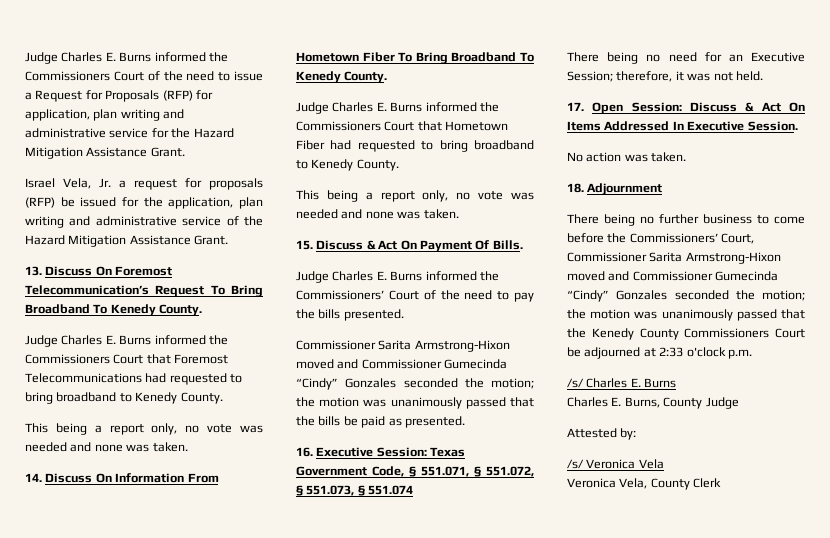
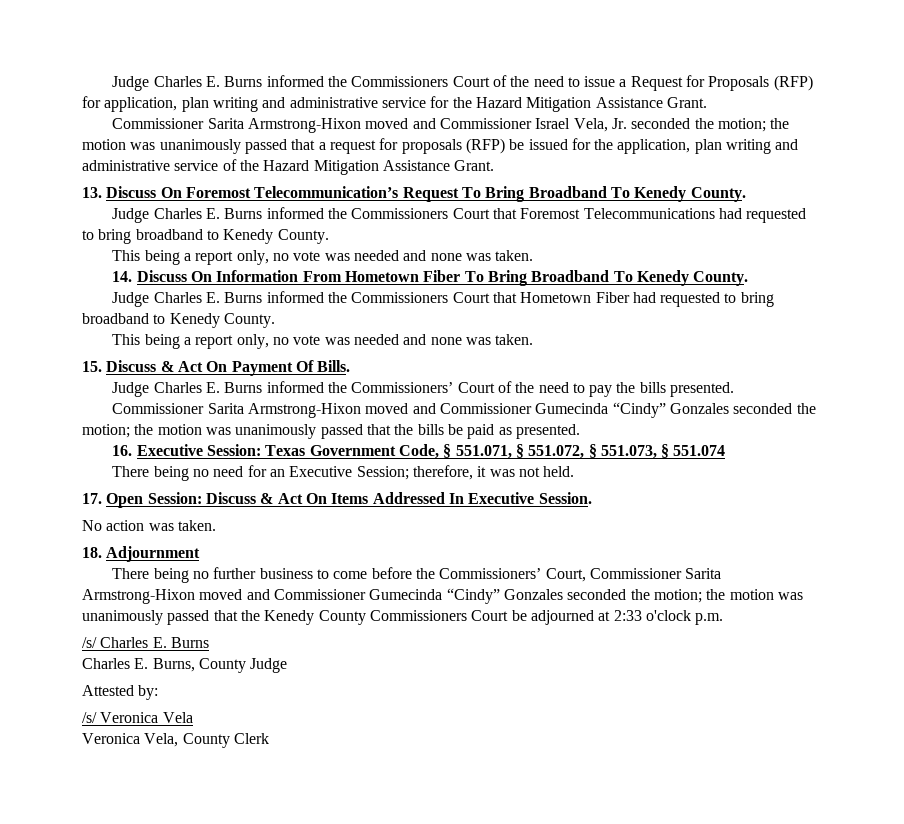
[25,178,111,189] Israel Vela, Jr. -> [112,118,790,133] [82,139,316,154] Commissioner Sarita Armstrong-Hixon moved and Commissioner Israel Vela, Jr. seconded the motion; the motion was unanimously passed that

